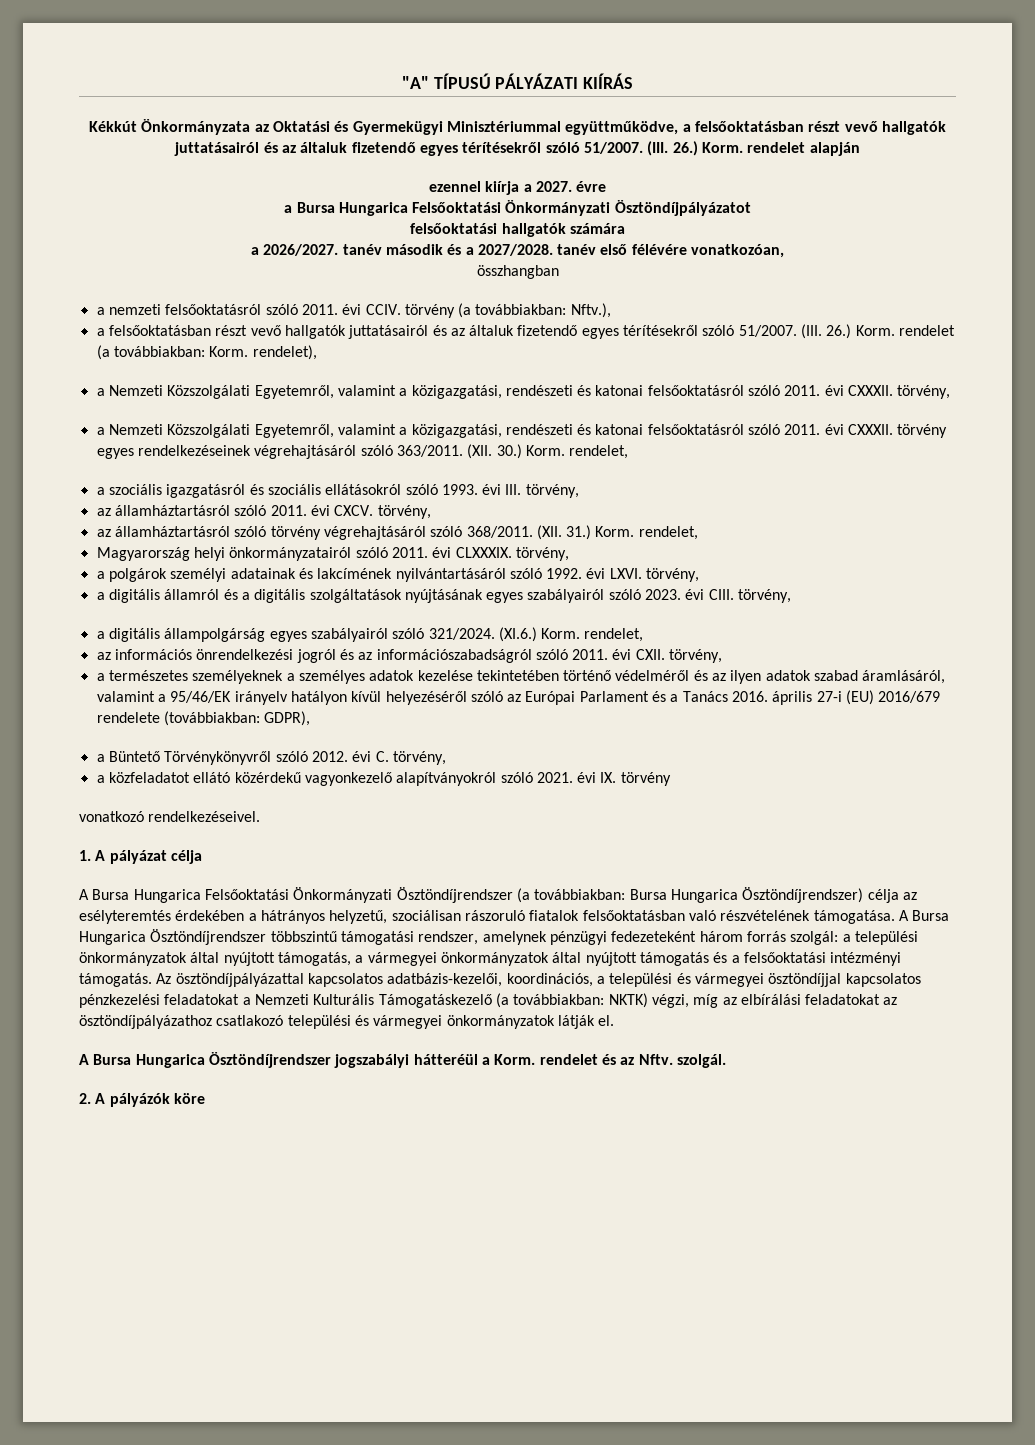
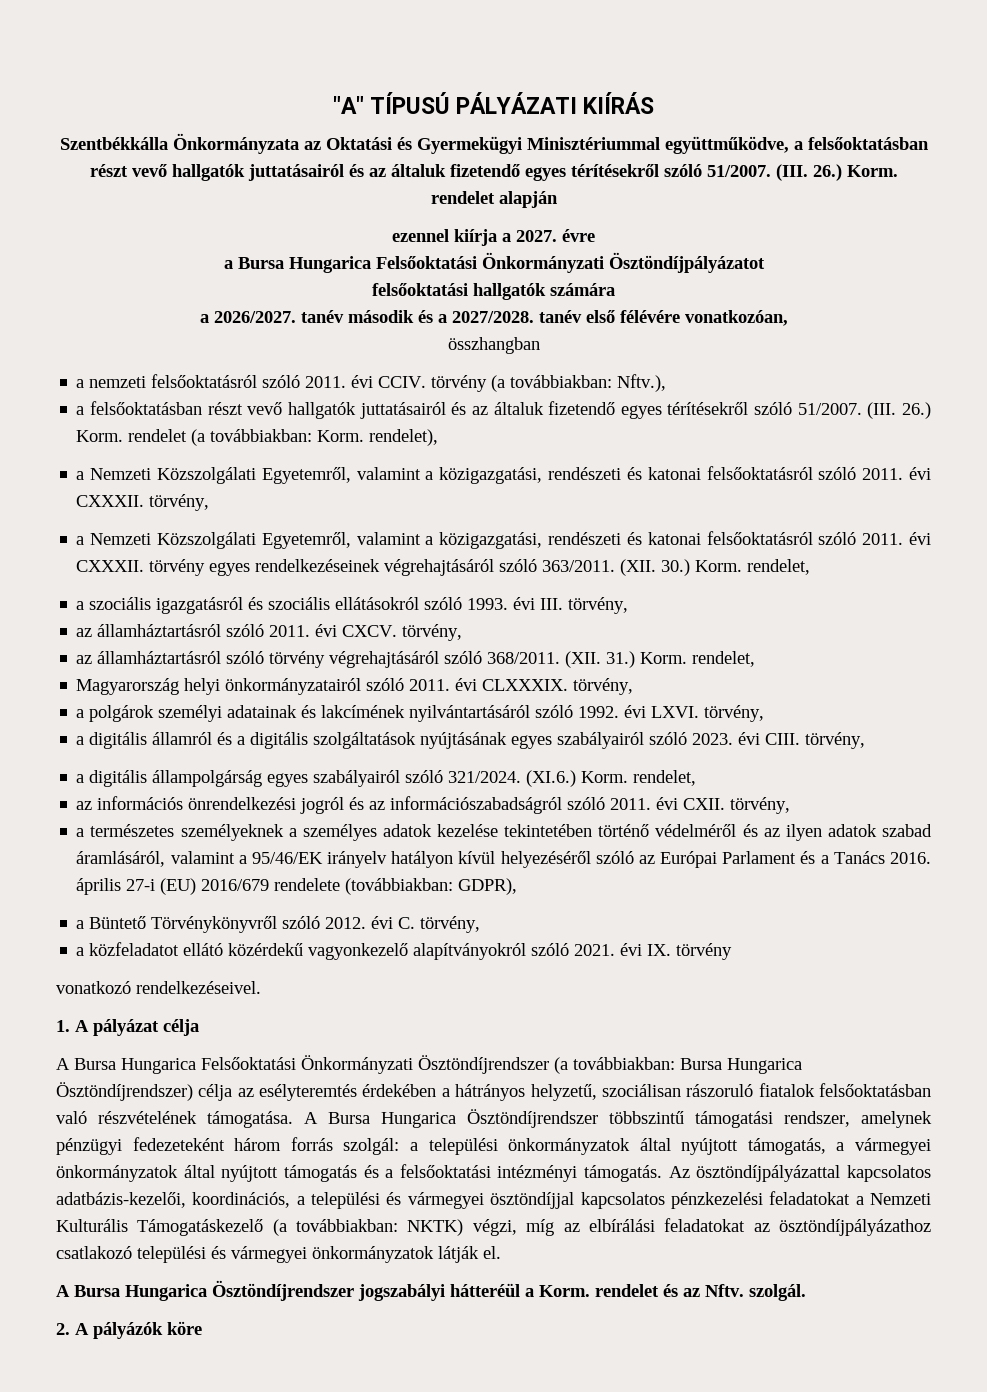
[89,121,138,132] Kékkút -> [59,137,168,150] Szentbékkálla

